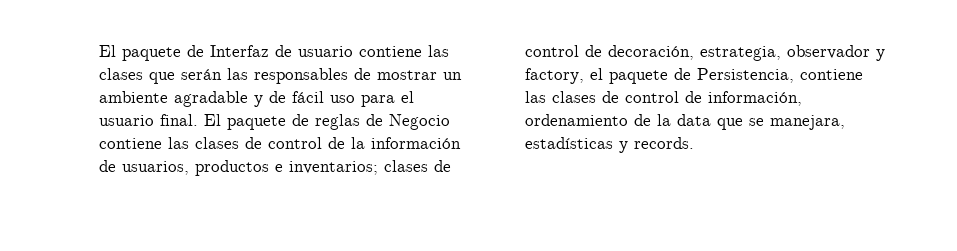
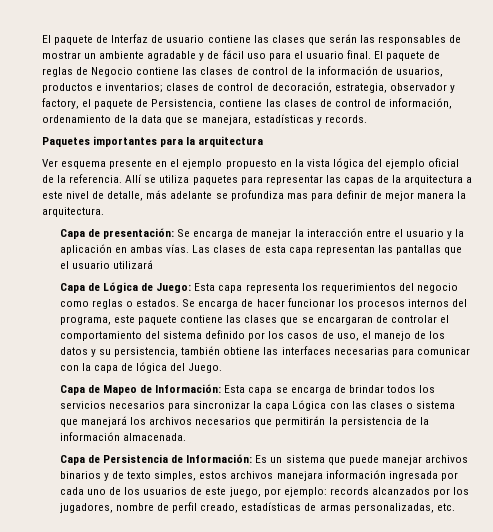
(695, 143) none -> [41,136,264,147] [41,158,460,169] [41,174,473,185] [41,190,467,201] [41,207,104,217] [59,228,465,239] [59,244,463,255] [59,260,154,269] [59,282,458,293] [59,298,468,309] [59,315,449,325] [59,330,446,341] [59,346,470,357] [59,362,223,373] [59,384,436,395] [59,400,455,411] [59,416,429,427] [59,432,186,441] [59,454,468,465] [59,470,458,481] [59,487,470,497] [59,502,455,513] // Paquetes importantes para la arquitectura // Ver esquema presente en el ejemplo propuesto en la vista lógica del ejemplo oficial de la referencia. Allí se utiliza paquetes para representar las capas de la arquitectura a este nivel de detalle, más adelante se profundiza mas para definir de mejor manera la arquitectura. // Capa de presentación: Se encarga de manejar la interacción entre el usuario y la aplicación en ambas vías. Las clases de esta capa representan las pantallas que el usuario utilizará // Capa de Lógica de Juego: Esta capa representa los requerimientos del negocio como reglas o estados. Se encarga de hacer funcionar los procesos internos del programa, este paquete contiene las clases que se encargaran de controlar el comportamiento del sistema definido por los casos de uso, el manejo de los datos y su persistencia, también obtiene las interfaces necesarias para comunicar con la capa de lógica del Juego. // Capa de Mapeo de Información: Esta capa se encarga de brindar todos los servicios necesarios para sincronizar la capa Lógica con las clases o sistema que manejará los archivos necesarios que permitirán la persistencia de la información almacenada. // Capa de Persistencia de Información: Es un sistema que puede manejar archivos binarios y de texto simples, estos archivos manejara información ingresada por cada uno de los usuarios de este juego, por ejemplo: records alcanzados por los jugadores, nombre de perfil creado, estadísticas de armas personalizadas, etc.

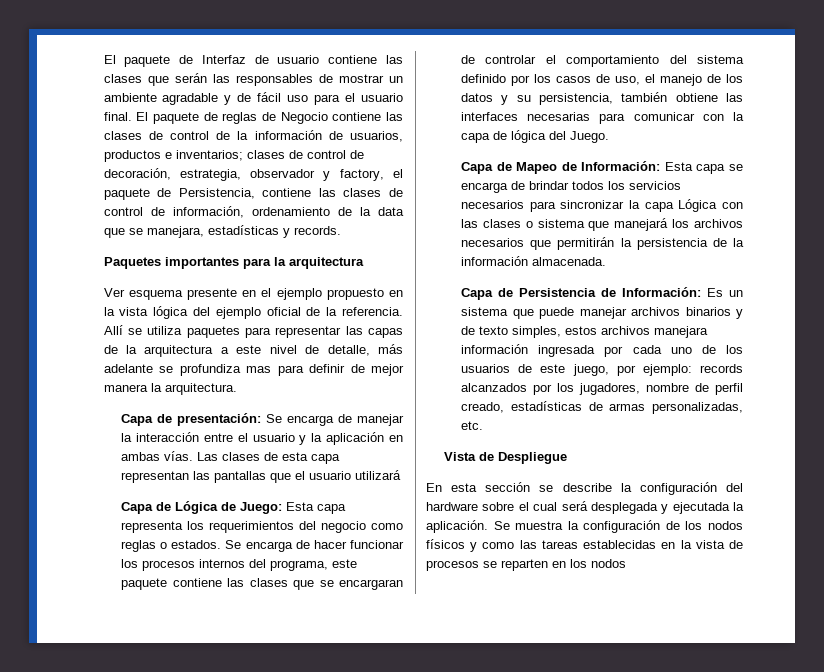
(455, 507) none -> [443,452,567,464] [426,482,743,495] [426,501,744,514] [426,520,743,533] [426,539,743,552] [426,559,626,571] // Vista de Despliegue // En esta sección se describe la configuración del hardware sobre el cual será desplegada y ejecutada la aplicación. Se muestra la configuración de los nodos físicos y como las tareas establecidas en la vista de procesos se reparten en los nodos

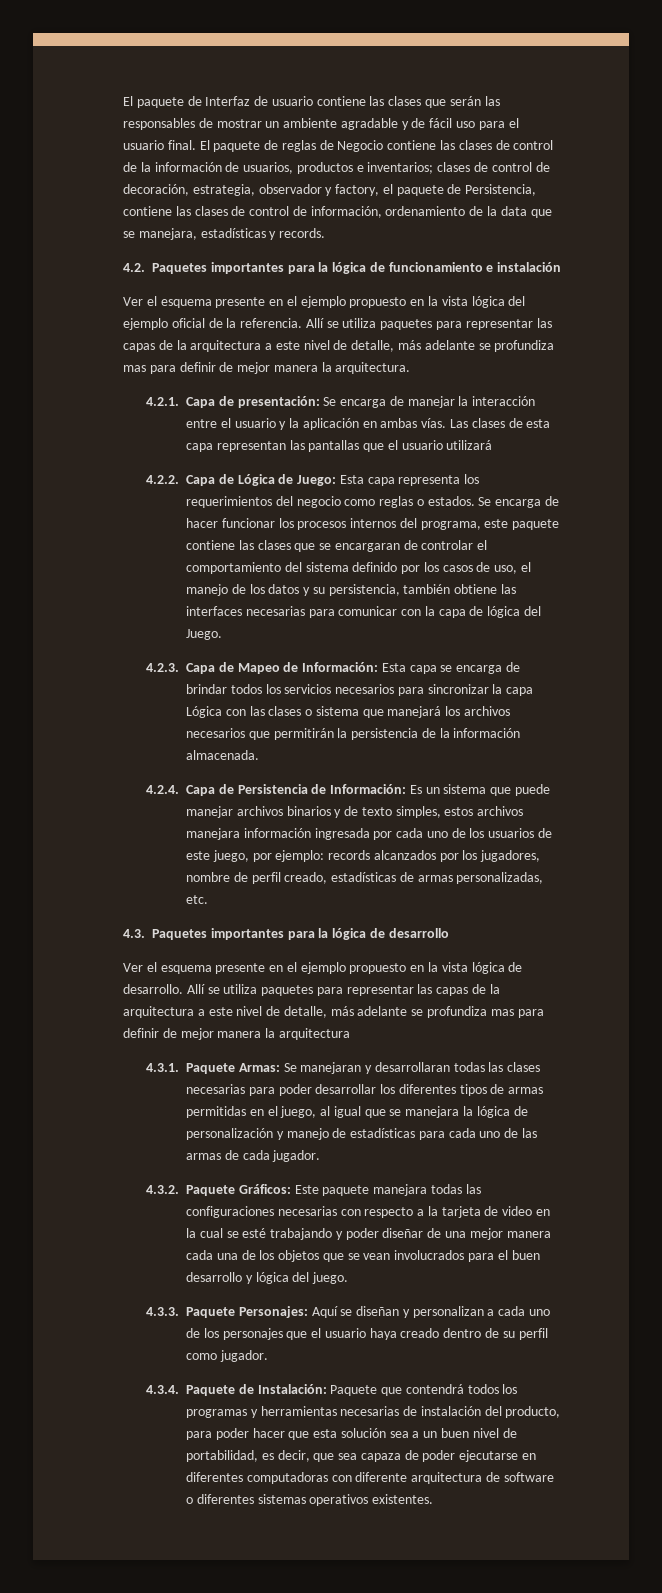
[103,257,364,269] [103,288,125,297] Paquetes importantes para la arquitectura // Ver -> [123,262,562,274] [123,296,157,306] 4.2. Paquetes importantes para la lógica de funcionamiento e instalación // Ver el
(237, 389) none -> [146,397,180,406] 4.2.1.
(402, 475) none -> [146,475,180,484] 4.2.2.
(610, 137) none -> [146,663,180,672] 4.2.3.
(607, 261) none -> [146,785,180,794] 4.2.4.
[443,452,567,464] [426,482,743,495] [426,501,744,514] [426,520,743,533] [426,539,743,552] [426,559,626,571] Vista de Despliegue // En esta sección se describe la configuración del hardware sobre el cual será desplegada y ejecutada la aplicación. Se muestra la configuración de los nodos físicos y como las tareas establecidas en la vista de procesos se reparten en los nodos -> [123,928,449,940] [123,962,523,974] [123,984,500,996] [123,1006,544,1018] [123,1028,350,1040] [146,1062,541,1074] [186,1084,544,1096] [186,1106,528,1118] [186,1128,538,1140] [186,1150,321,1162] [146,1184,481,1196] [186,1206,551,1218] [186,1228,551,1240] [186,1250,540,1262] [186,1272,349,1284] [146,1306,551,1318] [186,1328,548,1340] [186,1350,268,1362] [146,1384,518,1396] [186,1406,561,1418] [186,1428,517,1440] [186,1450,537,1462] [186,1472,554,1484] [186,1494,434,1506] 4.3. Paquetes importantes para la lógica de desarrollo // Ver el esquema presente en el ejemplo propuesto en la vista lógica de desarrollo. Allí se utiliza paquetes para representar las capas de la arquitectura a este nivel de detalle, más adelante se profundiza mas para definir de mejor manera la arquitectura // 4.3.1. Paquete Armas: Se manejaran y desarrollaran todas las clases necesarias para poder desarrollar los diferentes tipos de armas permitidas en el juego, al igual que se manejara la lógica de personalización y manejo de estadísticas para cada uno de las armas de cada jugador. // 4.3.2. Paquete Gráficos: Este paquete manejara todas las configuraciones necesarias con respecto a la tarjeta de video en la cual se esté trabajando y poder diseñar de una mejor manera cada una de los objetos que se vean involucrados para el buen desarrollo y lógica del juego. // 4.3.3. Paquete Personajes: Aquí se diseñan y personalizan a cada uno de los personajes que el usuario haya creado dentro de su perfil como jugador. // 4.3.4. Paquete de Instalación: Paquete que contendrá todos los programas y herramientas necesarias de instalación del producto, para poder hacer que esta solución sea a un buen nivel de portabilidad, es decir, que sea capaza de poder ejecutarse en diferentes computadoras con diferente arquitectura de software o diferentes sistemas operativos existentes.

